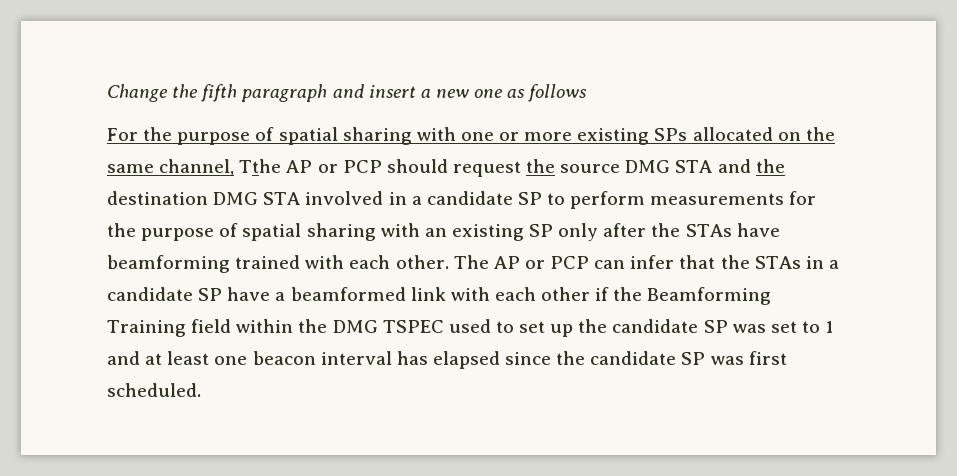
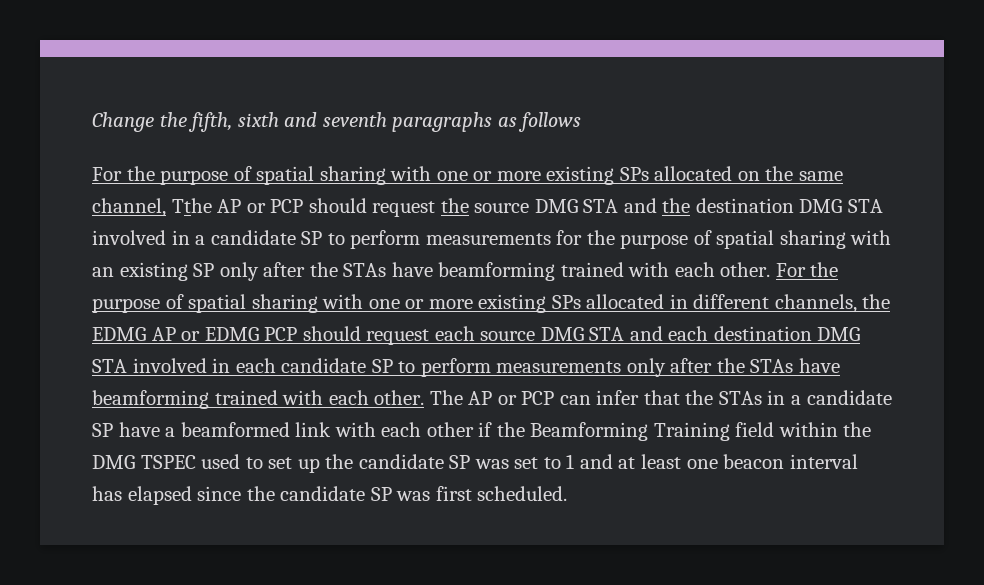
[201,84,504,102] fifth paragraph and insert a new one -> [188,112,493,132] fifth, sixth and seventh paragraphs
(449, 262) none -> [775,262,839,277] [92,294,891,313] [92,326,861,345] [92,358,840,377] [92,390,425,409] For the purpose of spatial sharing with one or more existing SPs allocated in different channels, the EDMG AP or EDMG PCP should request each source DMG STA and each destination DMG STA involved in each candidate SP to perform measurements only after the STAs have beamforming trained with each other.

